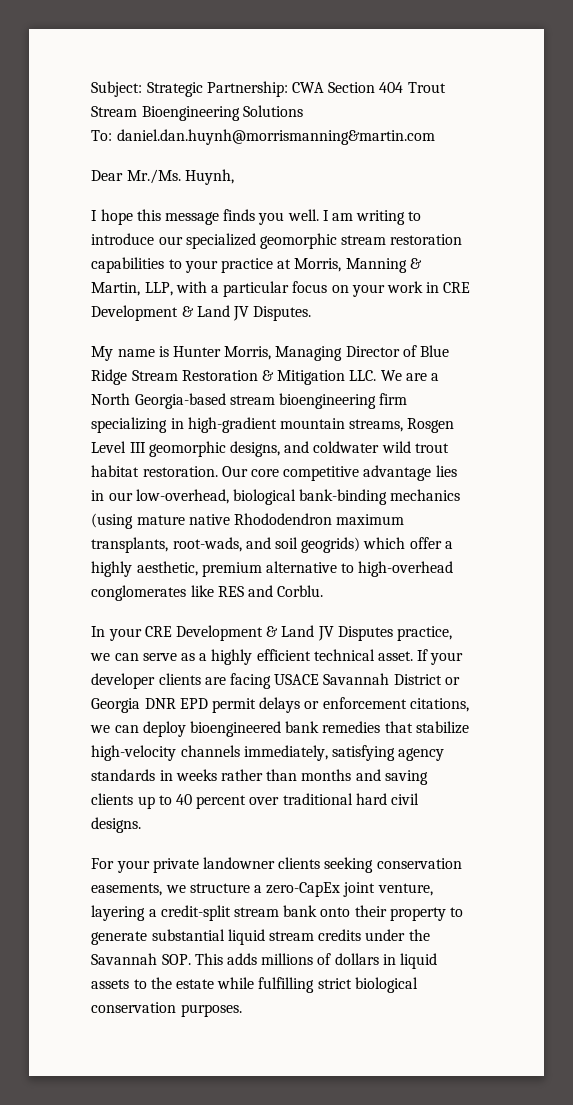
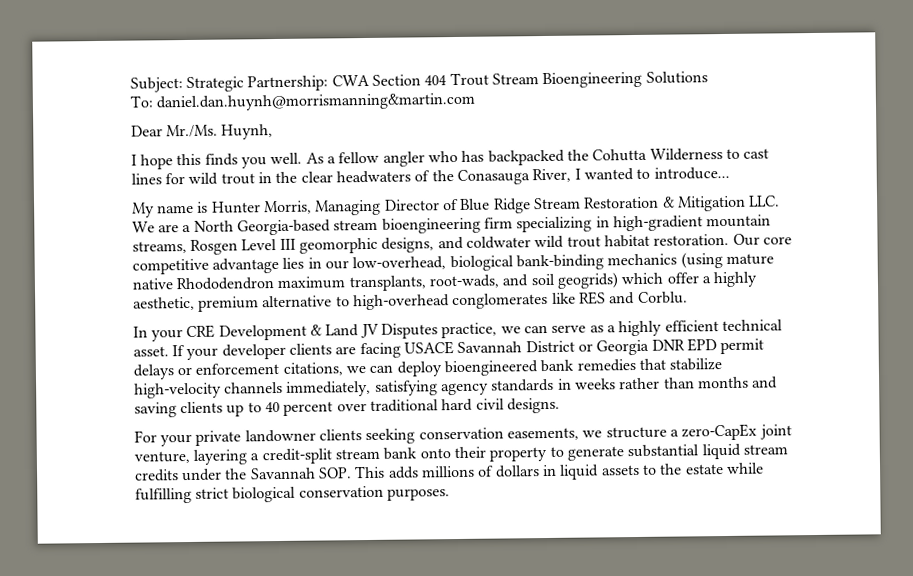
[164,212,219,225] message -> (202, 159) none
[322,210,422,225] [91,233,463,249] [91,257,422,273] [91,281,471,297] [91,305,312,321] I am writing to introduce our specialized geomorphic stream restoration capabilities to your practice at Morris, Manning & Martin, LLP, with a particular focus on your work in CRE Development & Land JV Disputes. -> [305,148,770,167] [130,166,730,185] As a fellow angler who has backpacked the Cohutta Wilderness to cast lines for wild trout in the clear headwaters of the Conasauga River, I wanted to introduce...

